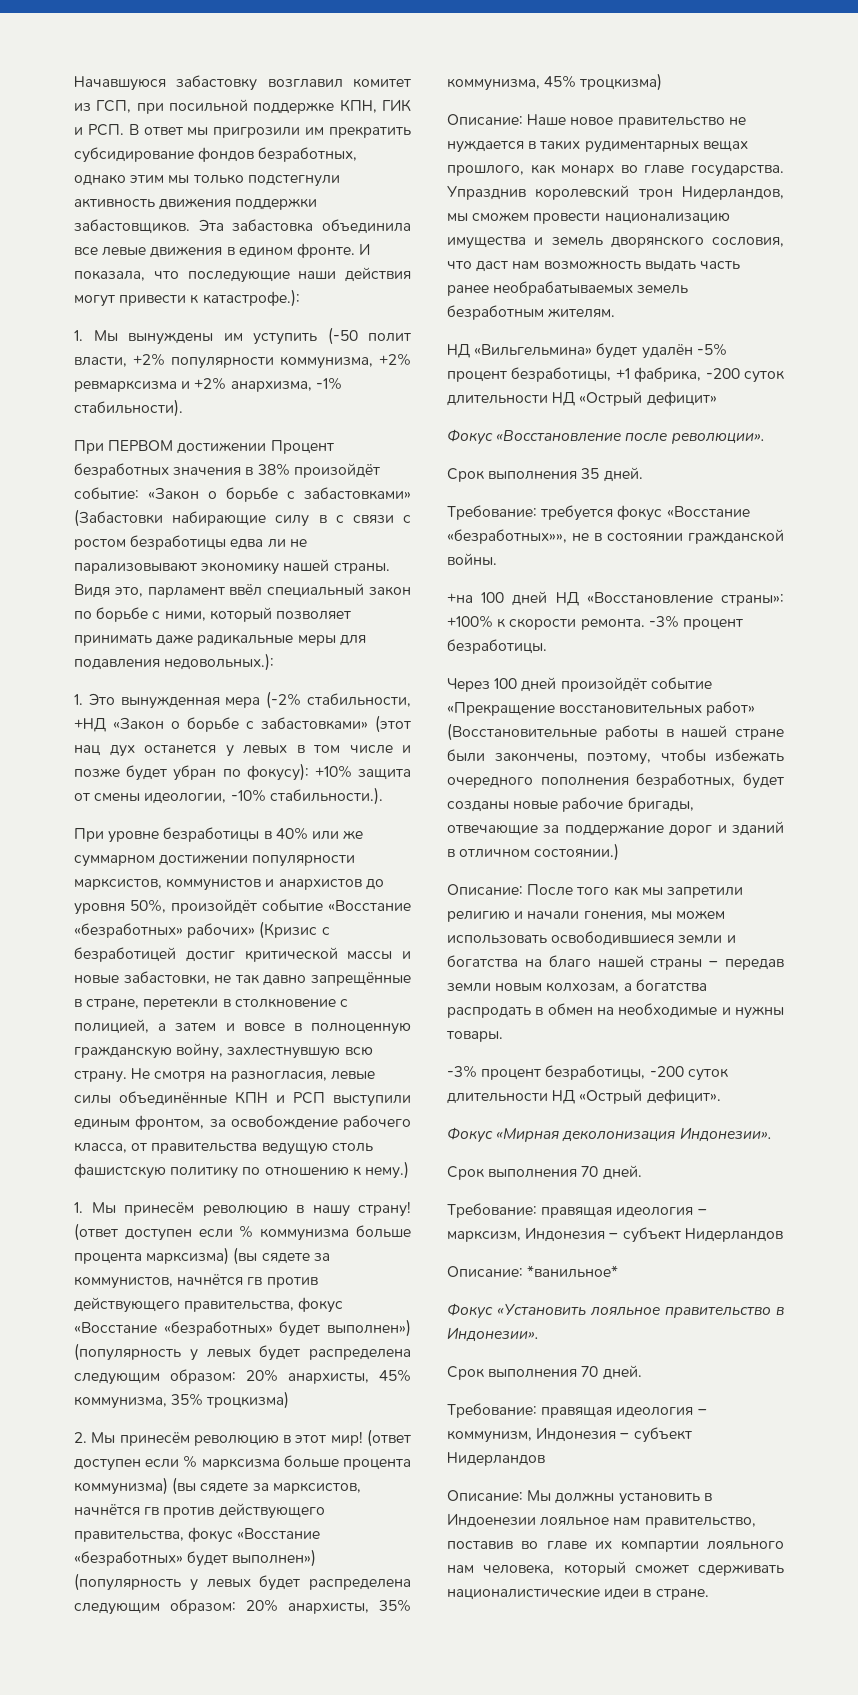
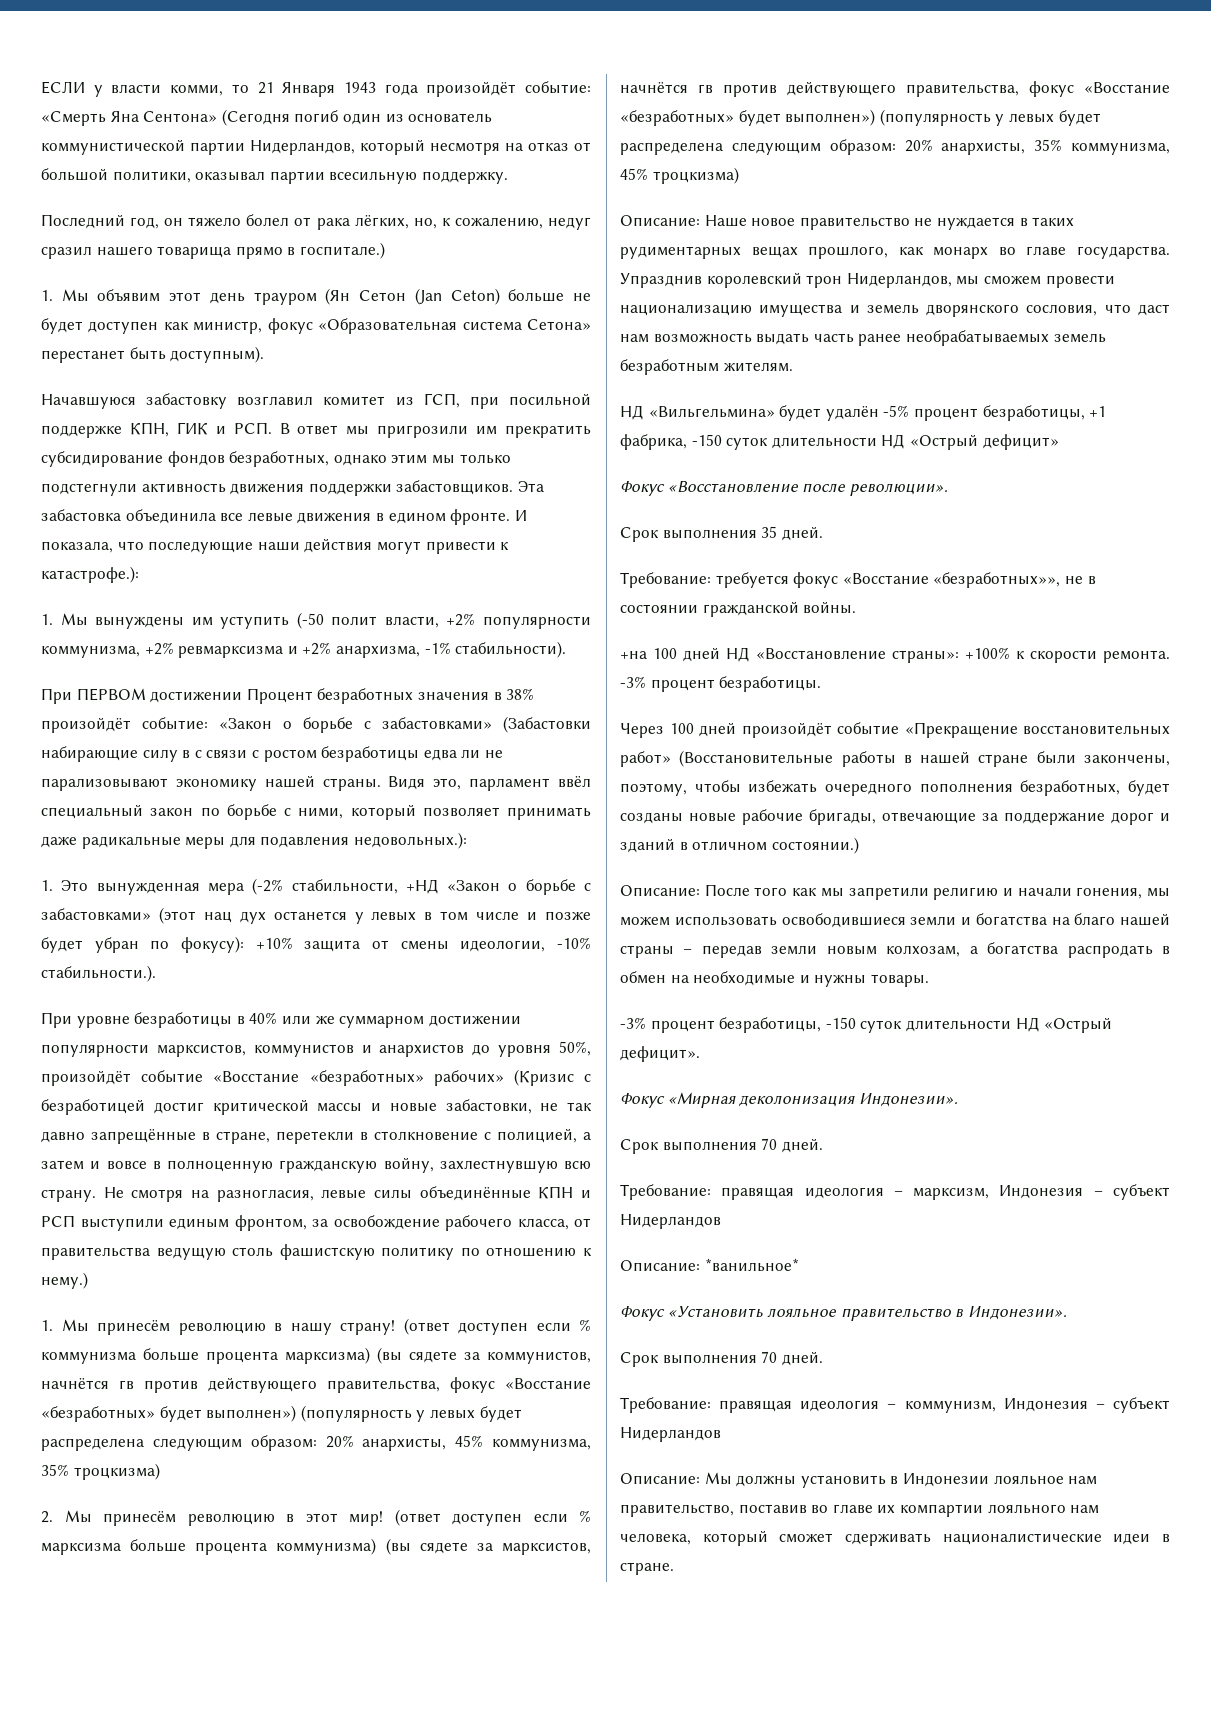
(74, 83) none -> [41,81,591,97] [41,109,493,126] [41,139,591,155] [41,168,508,184] [41,214,591,230] [41,242,385,259] [41,288,592,305] [41,318,591,334] [41,346,265,363] ЕСЛИ у власти комми, то 21 Января 1943 года произойдёт событие: «Смерть Яна Сентона» (Сегодня погиб один из основатель коммунистической партии Нидерландов, который несмотря на отказ от большой политики, оказывал партии всесильную поддержку. // Последний год, он тяжело болел от рака лёгких, но, к сожалению, недуг сразил нашего товарища прямо в госпитале.) // 1. Мы объявим этот день трауром (Ян Сетон (Jan Ceton) больше не будет доступен как министр, фокус «Образовательная система Сетона» перестанет быть доступным). //
[705,368,740,379] -200 -> [691,434,722,446] -150
[649,1066,684,1077] -200 -> [825,1017,856,1029] -150
[447,1513,536,1528] Индоенезии -> [902,1473,989,1487] Индонезии

